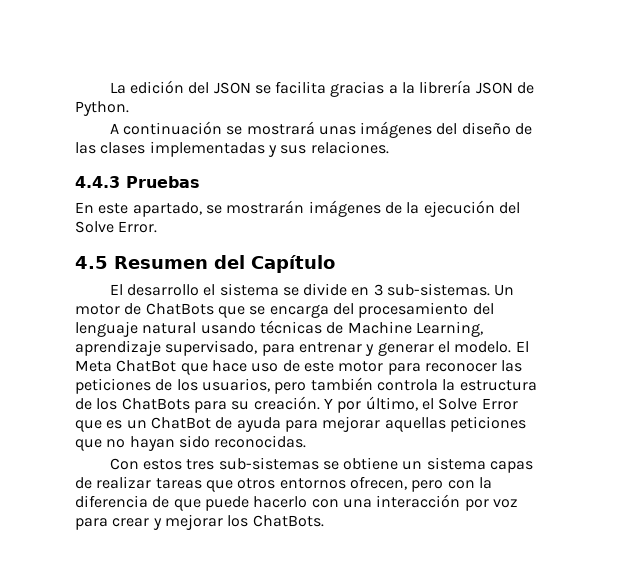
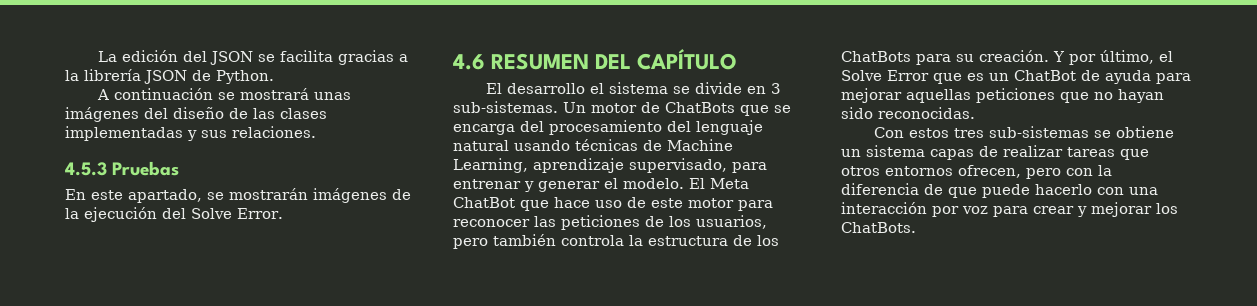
[75,176,120,188] 4.4.3 -> [65,162,107,176] 4.5.3
[75,255,335,273] 4.5 Resumen del Capítulo -> [453,49,738,70] 4.6 RESUMEN DEL CAPÍTULO

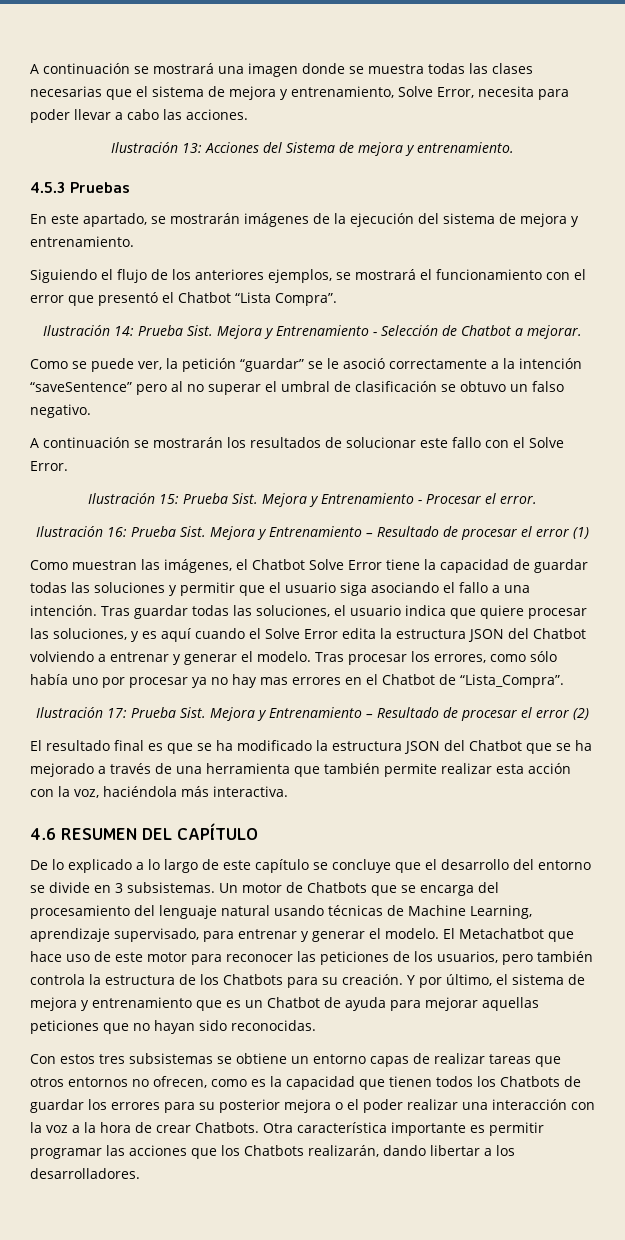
[98,50,409,65] [65,69,274,84] [97,88,352,100] [65,107,327,122] [65,126,316,141] La edición del JSON se facilita gracias a la librería JSON de Python. // A continuación se mostrará unas imágenes del diseño de las clases implementadas y sus relaciones. -> [30,63,533,77] [30,86,569,100] [30,109,248,123] [111,142,514,156] A continuación se mostrará una imagen donde se muestra todas las clases necesarias que el sistema de mejora y entrenamiento, Solve Error, necesita para poder llevar a cabo las acciones. // Ilustración 13: Acciones del Sistema de mejora y entrenamiento.
[191,208,283,219] [453,49,738,70] [486,82,669,94] Solve Error. // 4.6 RESUMEN DEL CAPÍTULO // El desarrollo el sistema -> [443,213,579,227] [30,236,134,247] [30,269,586,283] [30,292,337,306] [43,325,582,339] [30,358,582,372] [30,381,564,395] [30,404,91,418] [30,437,564,448] [30,461,68,471] [88,493,537,507] [36,526,589,540] [30,559,588,573] [30,582,530,596] [30,605,587,619] [30,628,586,642] [30,651,557,665] [30,674,564,688] [36,707,589,721] [30,740,592,754] [30,763,571,777] [30,786,288,798] [30,823,258,840] [30,859,591,873] sistema de mejora y entrenamiento. // Siguiendo el flujo de los anteriores ejemplos, se mostrará el funcionamiento con el error que presentó el Chatbot “Lista Compra”. // Ilustración 14: Prueba Sist. Mejora y Entrenamiento - Selección de Chatbot a mejorar. // Como se puede ver, la petición “guardar” se le asoció correctamente a la intención “saveSentence” pero al no superar el umbral de clasificación se obtuvo un falso negativo. // A continuación se mostrarán los resultados de solucionar este fallo con el Solve Error. // Ilustración 15: Prueba Sist. Mejora y Entrenamiento - Procesar el error. // Ilustración 16: Prueba Sist. Mejora y Entrenamiento – Resultado de procesar el error (1) // Como muestran las imágenes, el Chatbot Solve Error tiene la capacidad de guardar todas las soluciones y permitir que el usuario siga asociando el fallo a una intención. Tras guardar todas las soluciones, el usuario indica que quiere procesar las soluciones, y es aquí cuando el Solve Error edita la estructura JSON del Chatbot volviendo a entrenar y generar el modelo. Tras procesar los errores, como sólo había uno por procesar ya no hay mas errores en el Chatbot de “Lista_Compra”. // Ilustración 17: Prueba Sist. Mejora y Entrenamiento – Resultado de procesar el error (2) // El resultado final es que se ha modificado la estructura JSON del Chatbot que se ha mejorado a través de una herramienta que también permite realizar esta acción con la voz, haciéndola más interactiva. // 4.6 RESUMEN DEL CAPÍTULO // De lo explicado a lo largo de este capítulo se concluye que el desarrollo del entorno
[453,101,558,113] sub-sistemas. -> [127,882,215,893] subsistemas.
[665,102,735,113] ChatBots -> [307,882,367,893] Chatbots
[710,178,749,189] [453,197,515,208] Meta ChatBot -> [459,928,544,939] Metachatbot
[841,51,911,62] ChatBots -> [223,974,283,985] Chatbots
[841,70,929,81] Solve Error -> [512,974,585,985] [30,997,192,1011] sistema de mejora y entrenamiento
[1014,70,1076,81] ChatBot -> [267,997,320,1008] Chatbot
[989,126,1090,138] sub-sistemas -> [129,1053,213,1064] subsistemas
[866,145,925,157] sistema -> [313,1054,366,1064] entorno
[958,165,1112,179] [841,183,1158,198] [841,202,1178,217] [841,222,916,233] ofrecen, pero con la diferencia de que puede hacerlo con una interacción por voz para crear y mejorar los ChatBots. -> [132,1076,581,1090] [30,1099,595,1113] [30,1122,544,1136] [30,1145,515,1159] [30,1168,140,1179] no ofrecen, como es la capacidad que tienen todos los Chatbots de guardar los errores para su posterior mejora o el poder realizar una interacción con la voz a la hora de crear Chatbots. Otra característica importante es permitir programar las acciones que los Chatbots realizarán, dando libertar a los desarrolladores.

